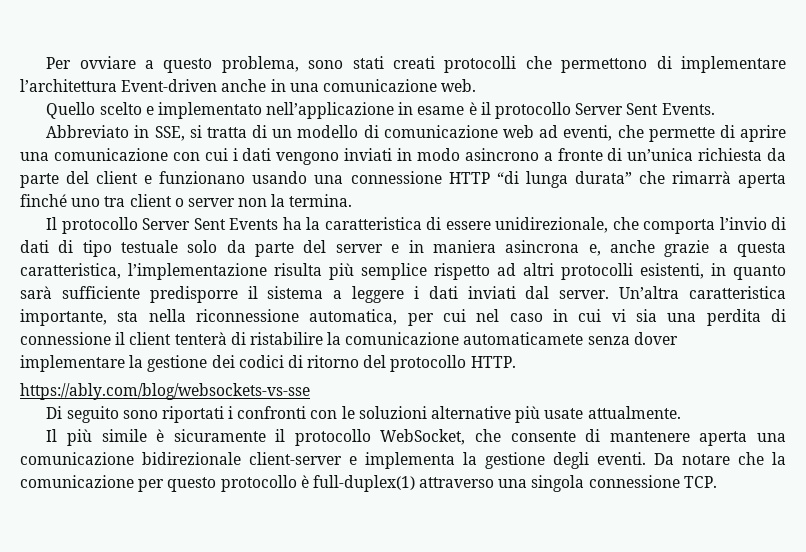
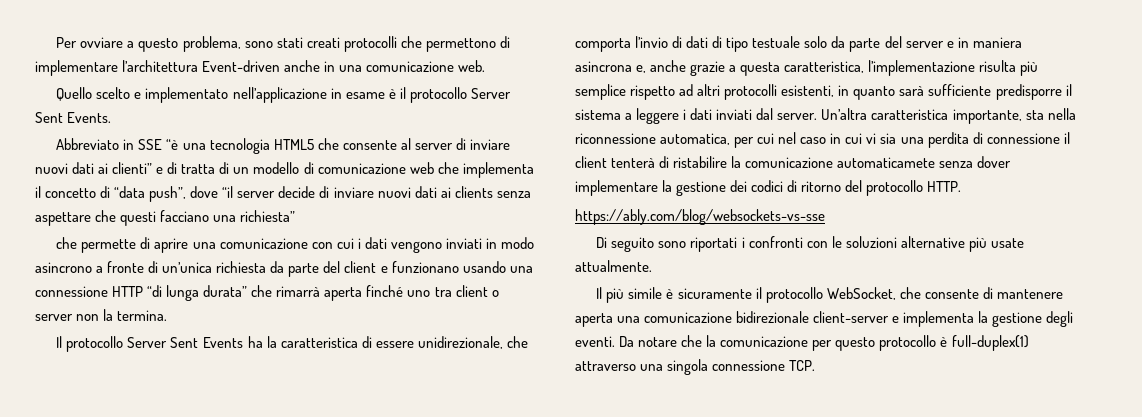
[154,125,202,141] SSE, si -> [138,138,510,154] [35,162,178,174] SSE “è una tecnologia HTML5 che consente al server di inviare nuovi dati ai clienti” e di
[539,125,613,141] ad eventi, -> [437,162,534,178] [35,186,531,202] [35,210,296,226] che implementa il concetto di “data push”, dove “il server decide di inviare nuovi dati ai clients senza aspettare che questi facciano una richiesta” //

